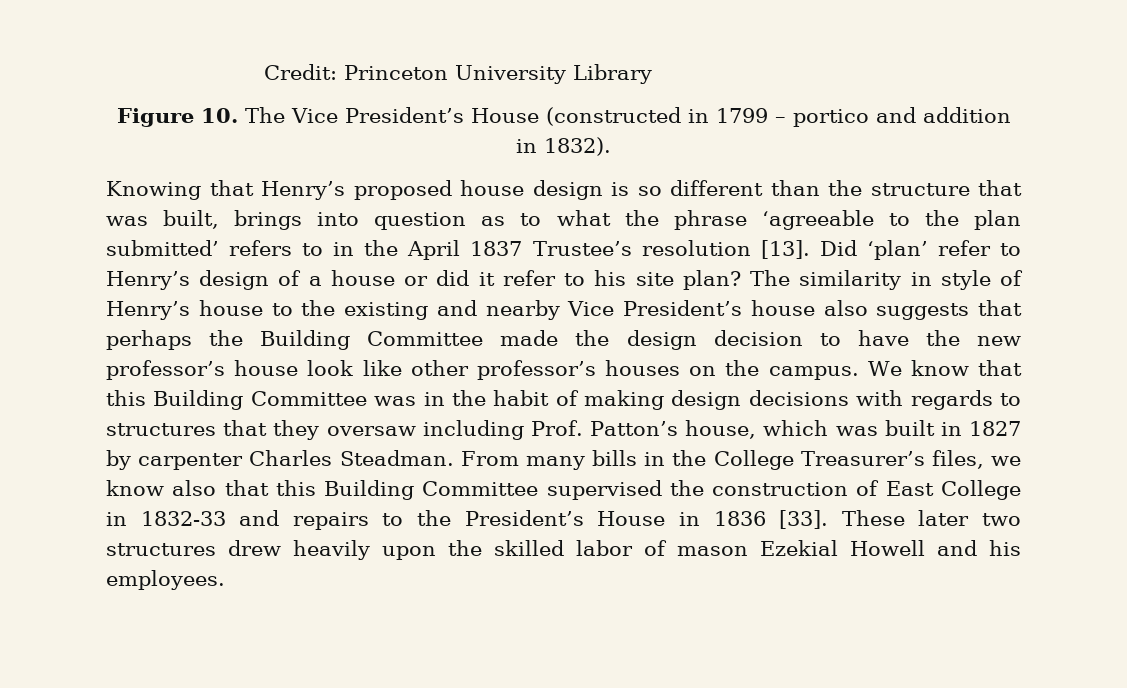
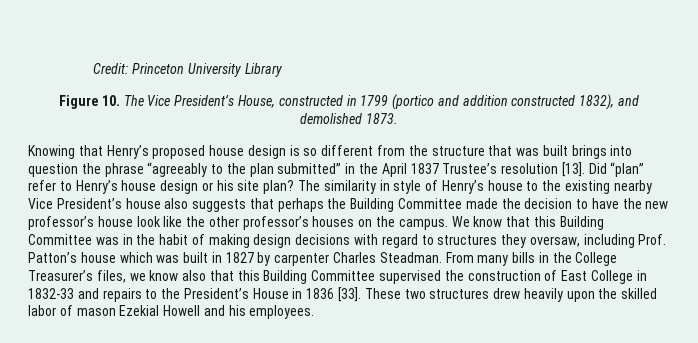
[470,107,1011,127] [516,137,611,156] House (constructed in 1799 – portico and addition in 1832). -> [237,94,639,110] [300,113,398,124] House, constructed in 1799 (portico and addition constructed 1832), and demolished 1873.
[770,180,820,196] than -> [377,145,406,156] from
[163,210,220,229] built, -> [542,145,568,156] built
[481,210,611,226] as to what -> (78, 170) none
[761,210,874,230] ‘agreeable -> [147,162,208,177] “agreeably
[106,240,324,256] submitted’ refers to -> [277,163,342,174] submitted”
[866,240,928,260] ‘plan’ -> [610,162,645,177] “plan”
[199,270,586,290] design of a house or did it refer to -> [121,180,213,194] house design or
[436,300,477,316] and -> (611, 187) none
[626,330,697,350] design -> (521, 203) none
(402, 368) none -> [186,216,206,227] the
[910,390,993,410] regards -> [381,234,418,248] regard
[223,420,416,440] that they oversaw -> [501,234,580,248] they oversaw,
[685,420,757,439] house, -> [80,252,116,263] house
[918,510,970,526] later -> (401, 293) none

